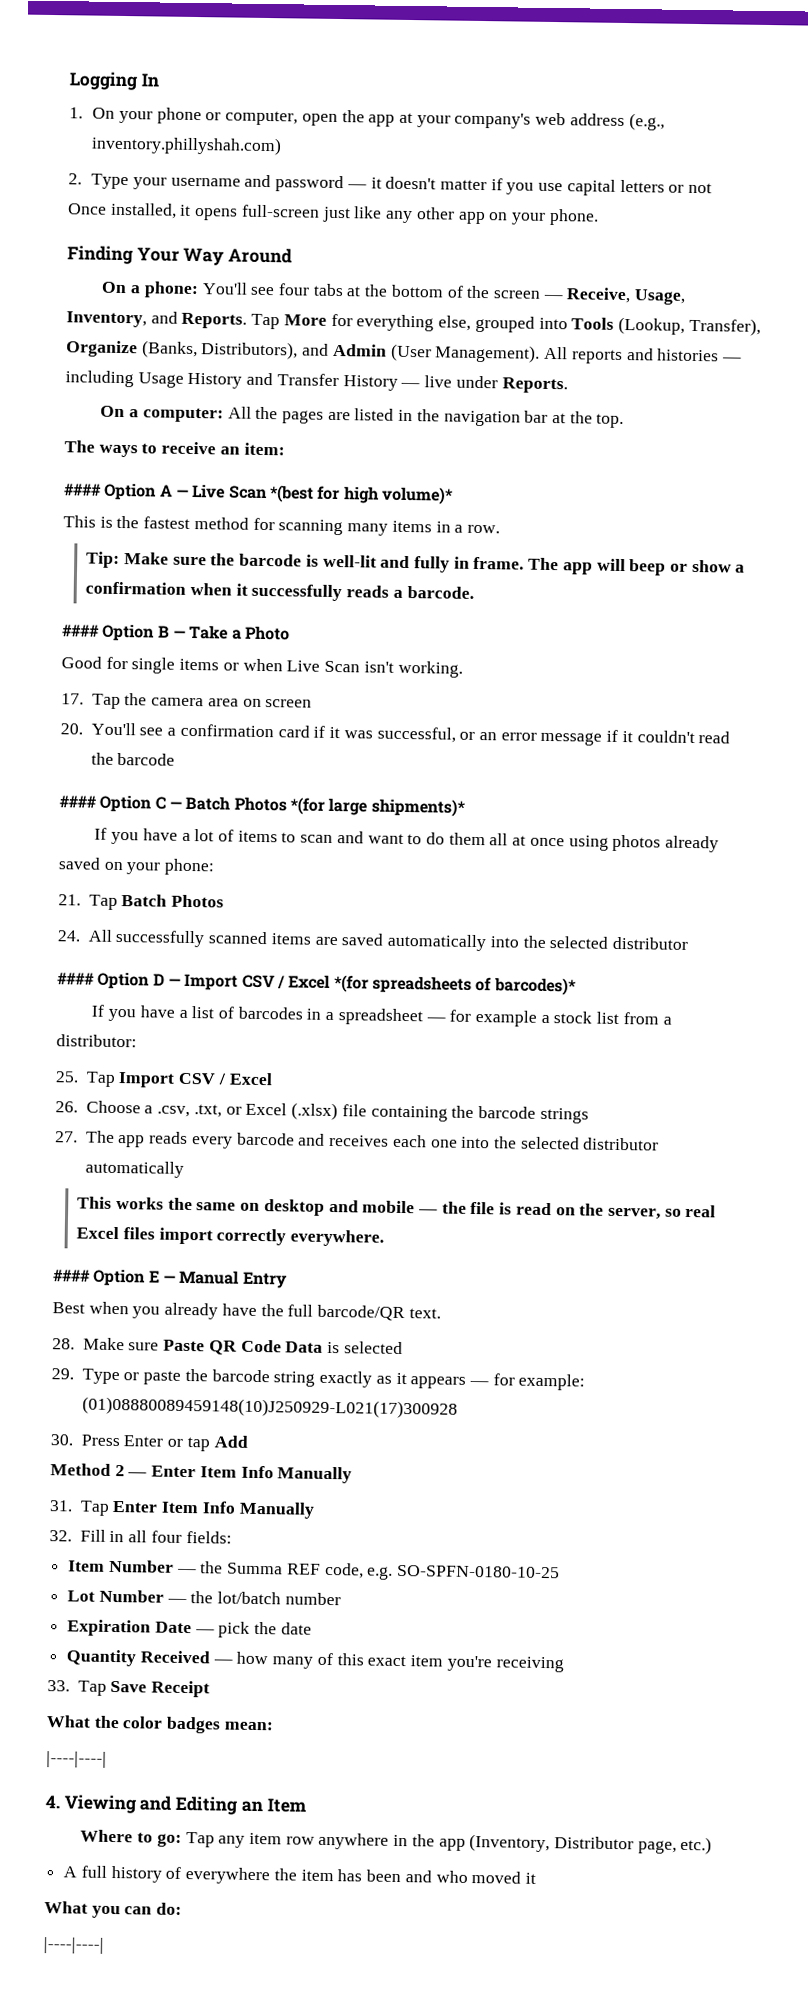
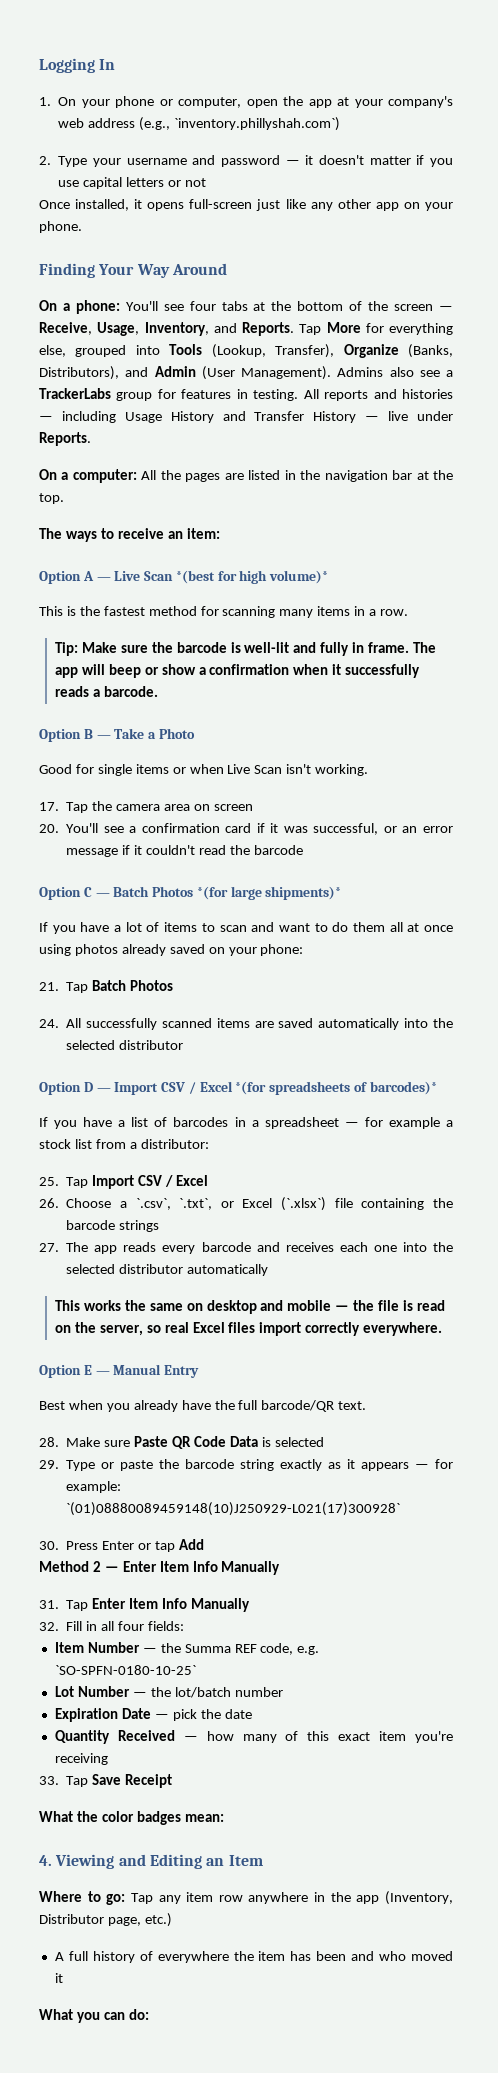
[91,135,283,156] inventory.phillyshah.com) -> [173,117,340,131] `inventory.phillyshah.com`)
(541, 353) none -> [337,367,453,377] [39,388,299,401] Admins also see a TrackerLabs group for features in testing.
[64,483,102,496] #### -> (220, 533) none
[62,624,100,637] #### -> (158, 691) none
[59,795,97,808] #### -> (303, 850) none
[57,972,95,985] #### -> (184, 1045) none
[157,1104,222,1118] .csv, .txt, -> [135,1198,213,1210] `.csv`, `.txt`,
[291,1102,339,1121] (.xlsx) -> [281,1197,327,1211] (`.xlsx`)
[53,1269,91,1282] #### -> (443, 1329) none
[81,1396,458,1419] (01)08880089459148(10)J250929-L021(17)300928 -> [66,1502,401,1516] `(01)08880089459148(10)J250929-L021(17)300928`
[397,1564,561,1579] SO-SPFN-0180-10-25 -> [54,1665,196,1675] `SO-SPFN-0180-10-25`
[46,1751,107,1768] // |----|----| -> (224, 1818) none
[43,1937,104,1954] // |----|----| -> (149, 2014) none

